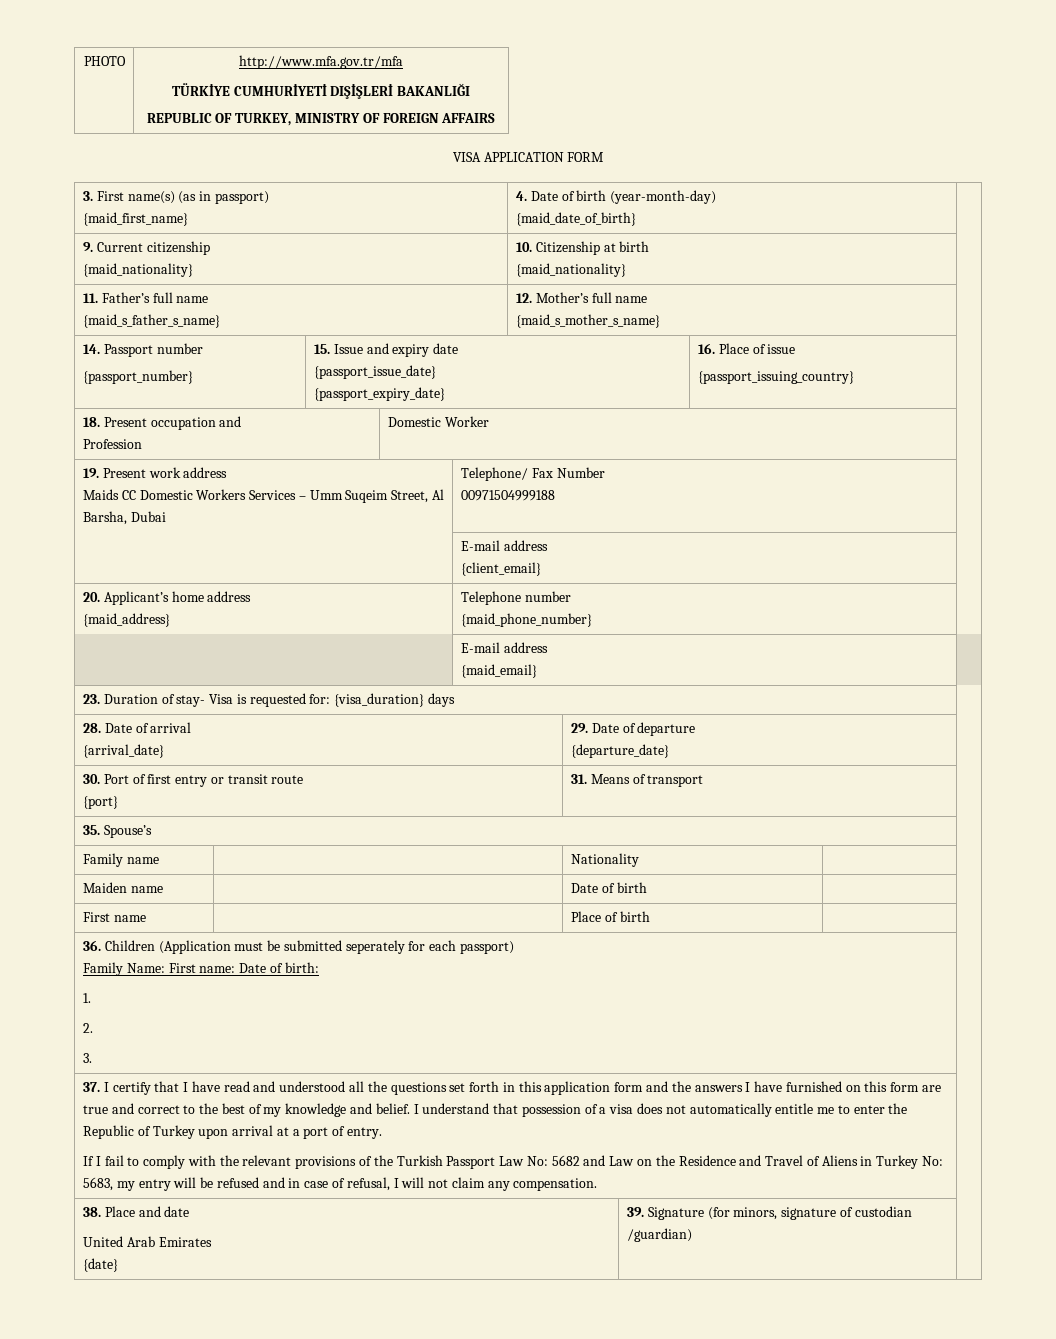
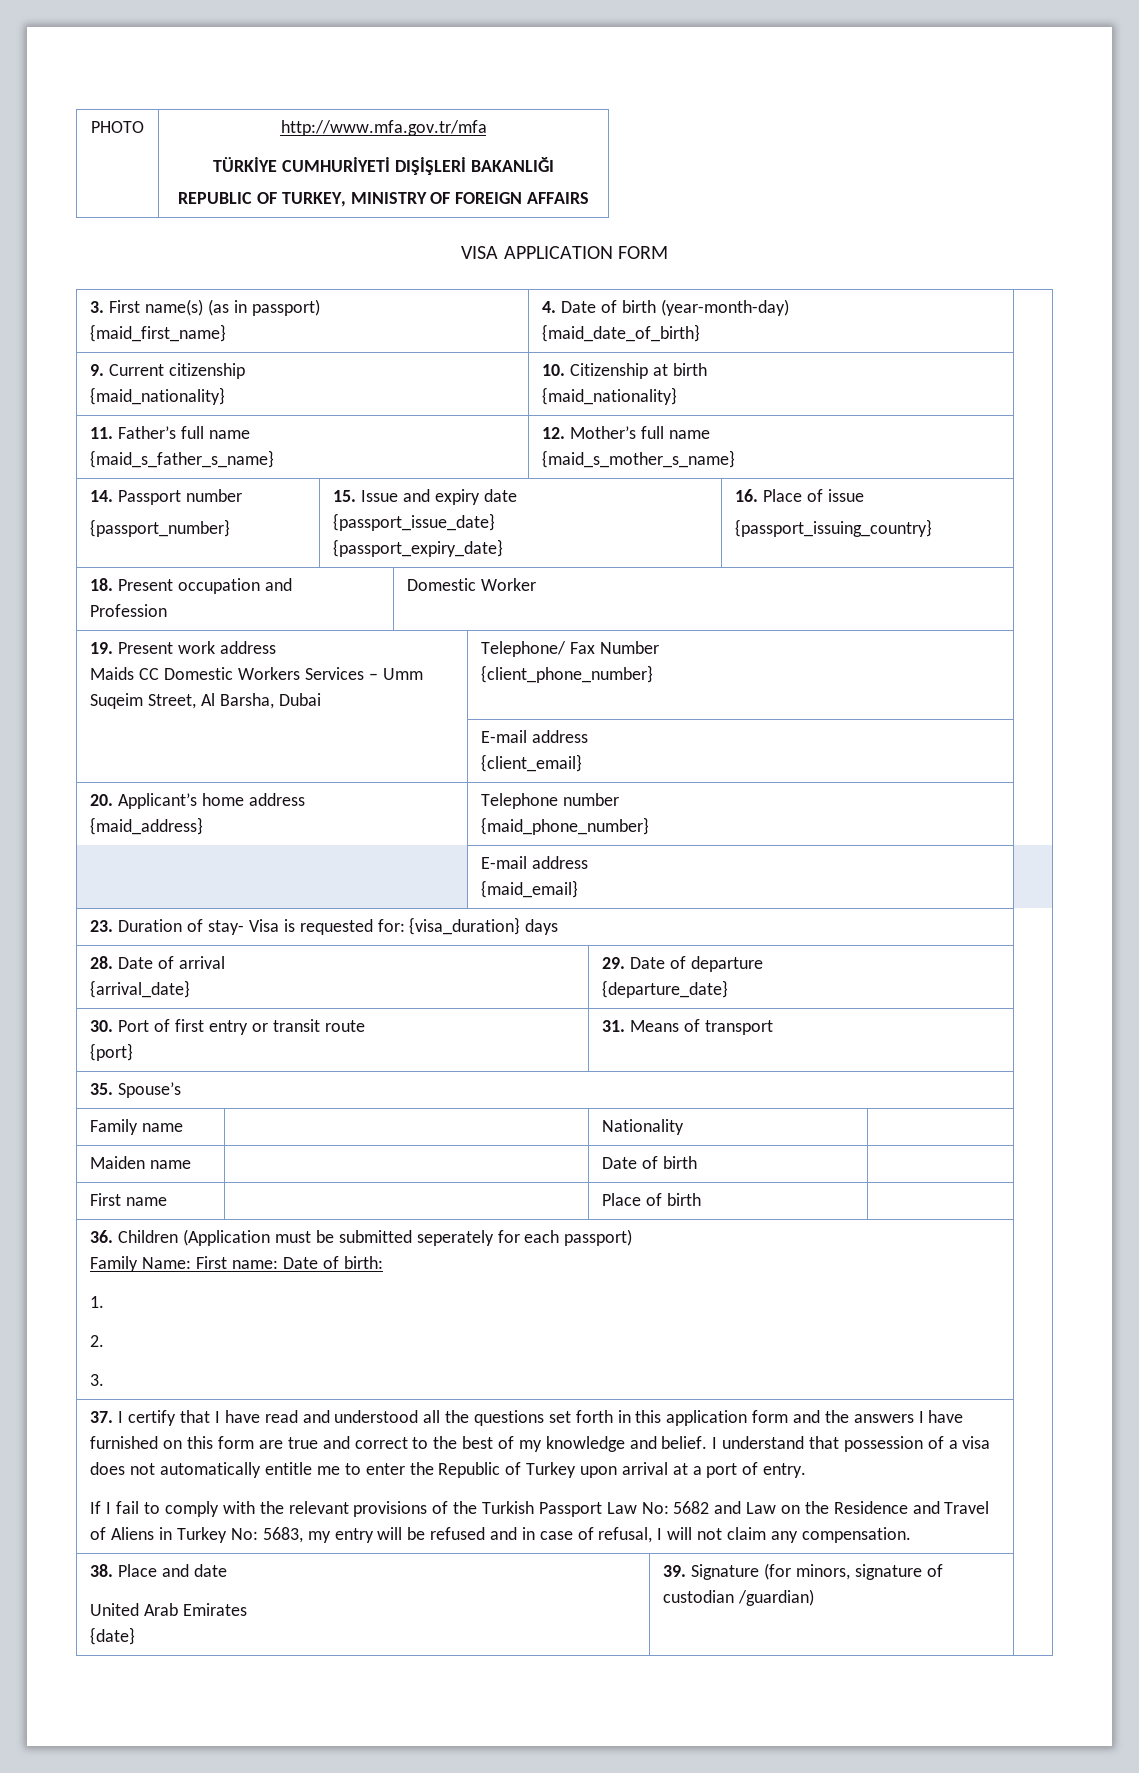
[460,490,555,501] 00971504999188 -> [481,665,654,683] {client_phone_number}

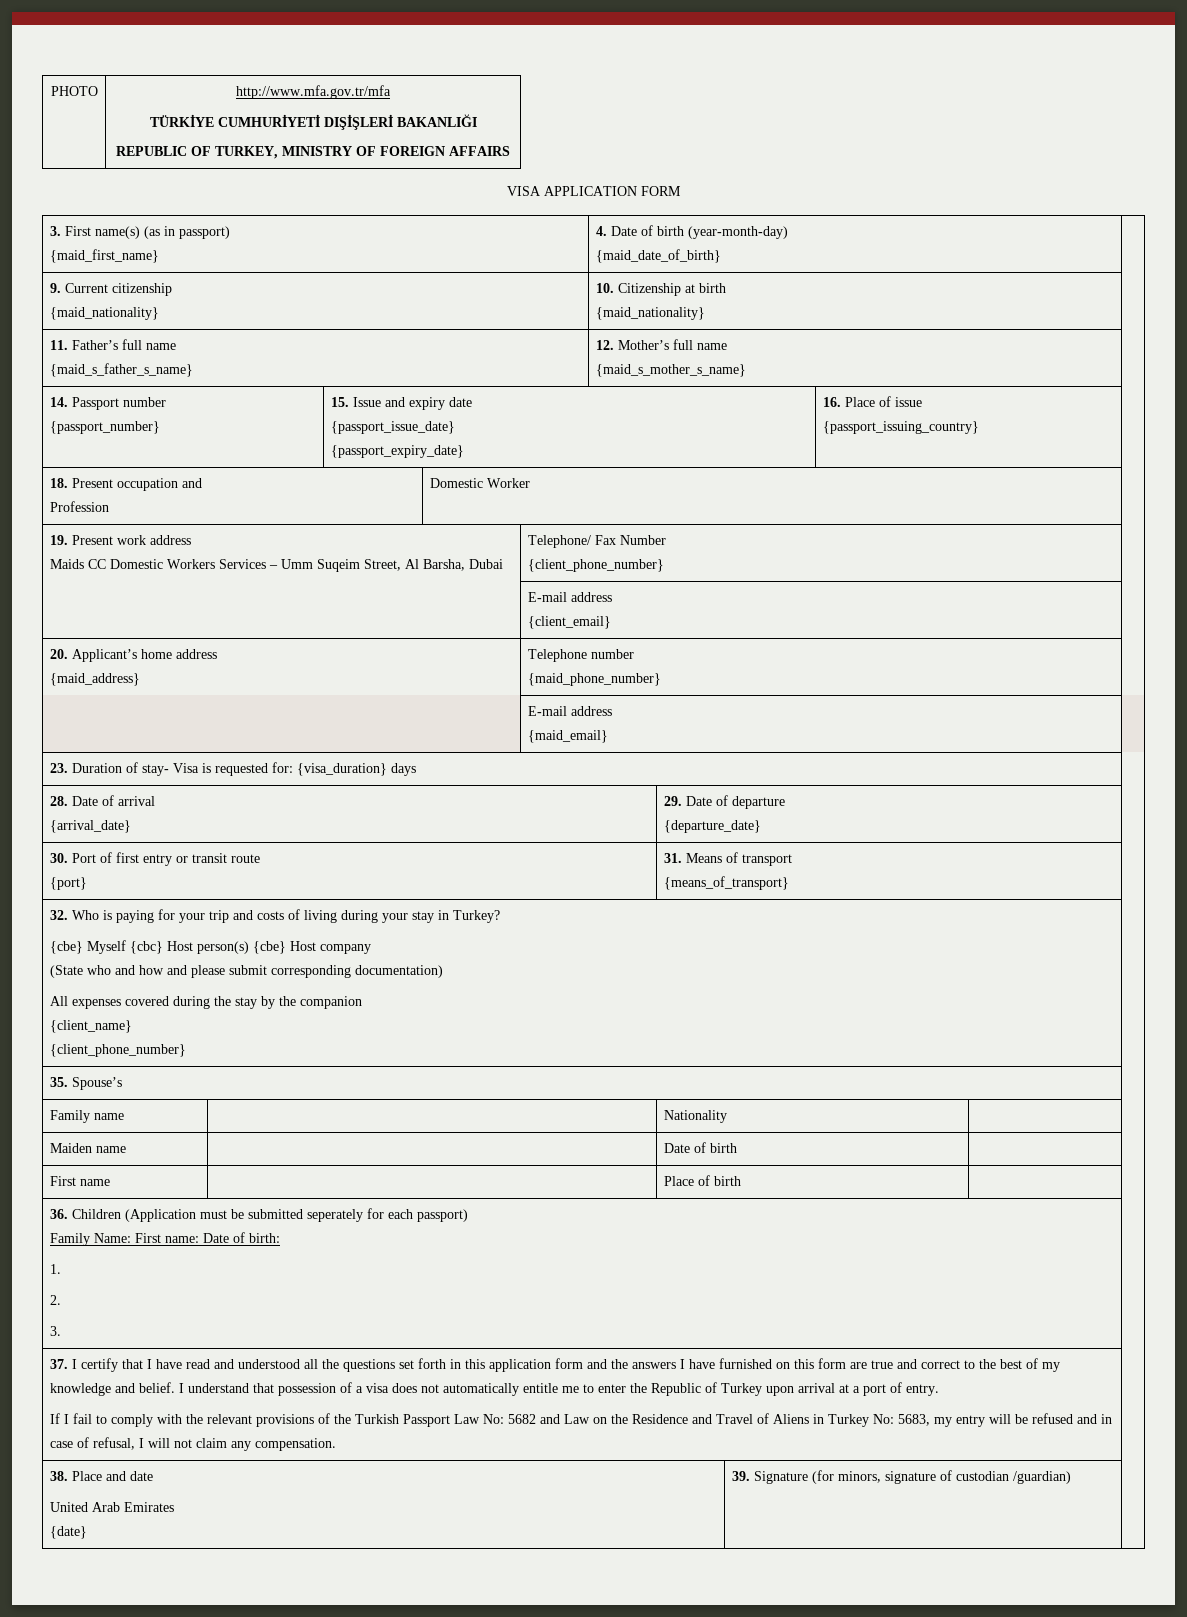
(774, 1027) none -> [663,876,789,890] [49,909,500,923] [49,940,371,954] [49,965,443,978] [49,996,362,1009] [49,1020,132,1033] [49,1044,186,1057] // {means_of_transport} | // 32. Who is paying for your trip and costs of living during your stay in Turkey? // {cbe} Myself {cbc} Host person(s) {cbe} Host company // (State who and how and please submit corresponding documentation) // All expenses covered during the stay by the companion // {client_name} // {client_phone_number}

